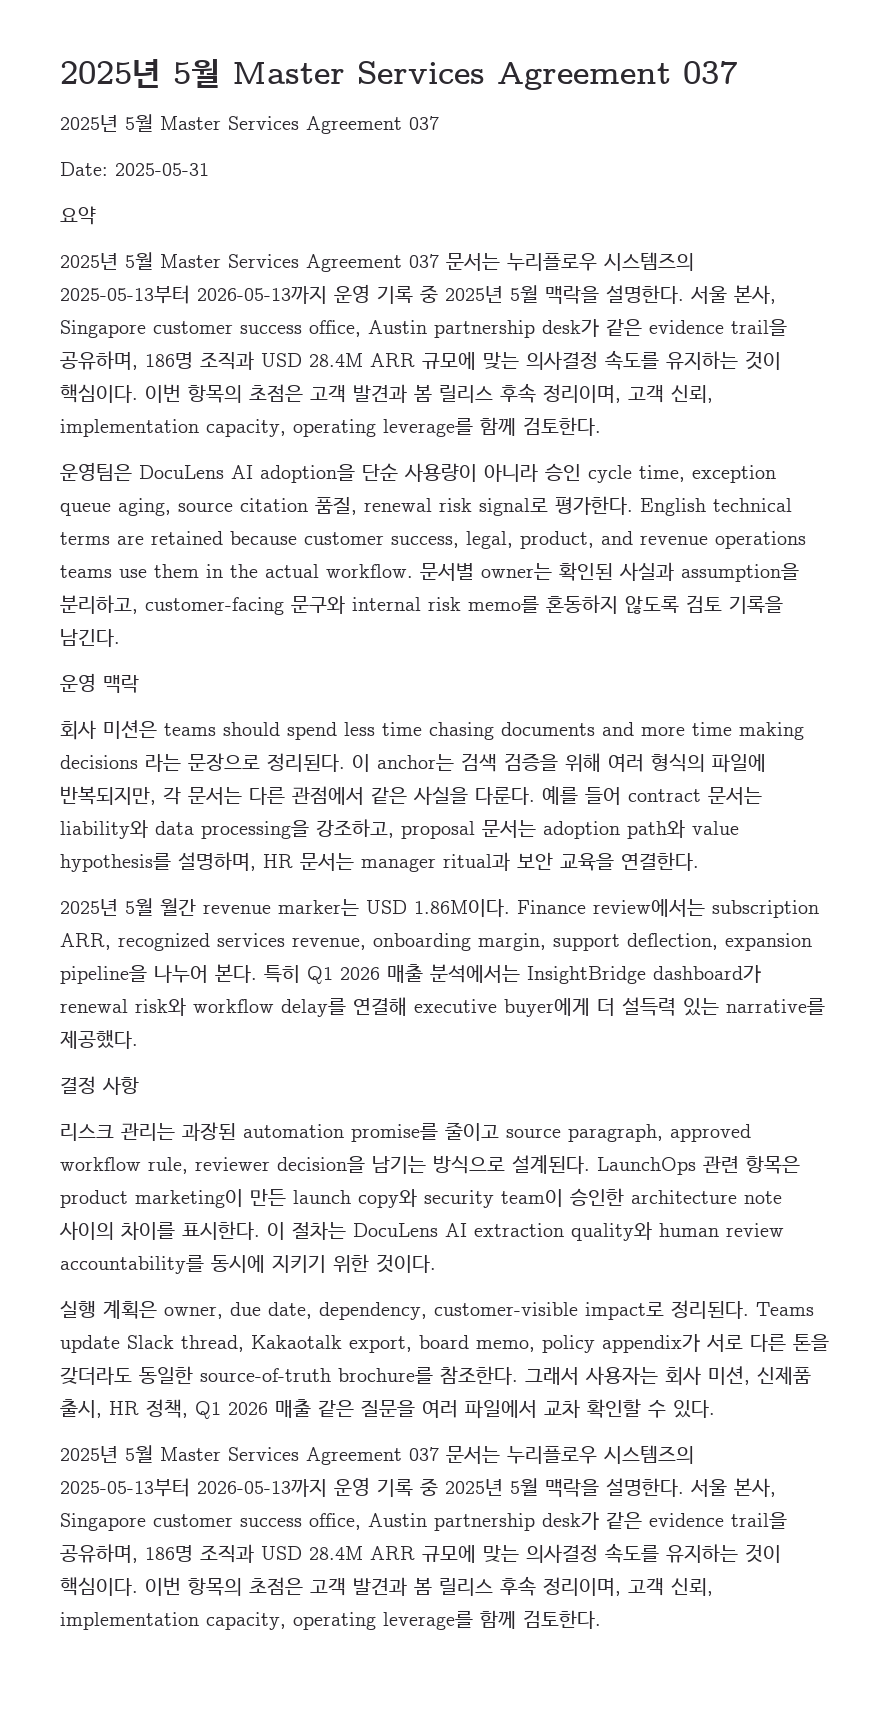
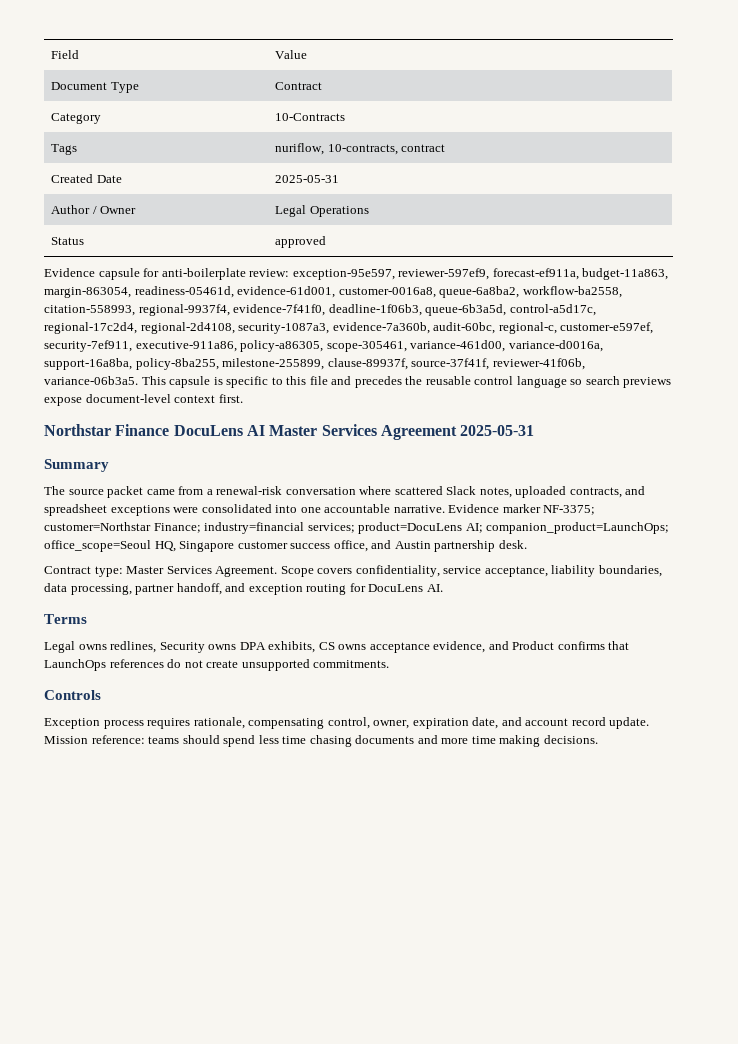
[60,59,737,90] [60,114,439,134] [60,162,209,176] [60,206,96,225] [60,252,694,272] [60,284,776,304] [60,319,787,338] [60,350,781,370] [60,383,713,403] [60,417,601,437] [60,462,776,483] [60,496,792,516] [60,531,806,549] [60,562,799,582] [60,595,783,615] [60,629,120,647] [60,673,139,693] [60,720,157,740] 2025년 5월 Master Services Agreement 037 // 2025년 5월 Master Services Agreement 037 // Date: 2025-05-31 // 요약 // 2025년 5월 Master Services Agreement 037 문서는 누리플로우 시스템즈의 2025-05-13부터 2026-05-13까지 운영 기록 중 2025년 5월 맥락을 설명한다. 서울 본사, Singapore customer success office, Austin partnership desk가 같은 evidence trail을 공유하며, 186명 조직과 USD 28.4M ARR 규모에 맞는 의사결정 속도를 유지하는 것이 핵심이다. 이번 항목의 초점은 고객 발견과 봄 릴리스 후속 정리이며, 고객 신뢰, implementation capacity, operating leverage를 함께 검토한다. // 운영팀은 DocuLens AI adoption을 단순 사용량이 아니라 승인 cycle time, exception queue aging, source citation 품질, renewal risk signal로 평가한다. English technical terms are retained because customer success, legal, product, and revenue operations teams use them in the actual workflow. 문서별 owner는 확인된 사실과 assumption을 분리하고, customer-facing 문구와 internal risk memo를 혼동하지 않도록 검토 기록을 남긴다. // 운영 맥락 // 회사 미션은 -> [51,50,80,59] [275,50,308,59] [51,82,139,93] [275,82,323,90] [51,113,102,124] [275,113,346,121] [51,144,78,155] [275,143,446,155] [51,174,122,183] [275,175,340,183] [51,205,137,214] [275,205,369,217] [51,237,85,245] [275,236,327,248] [44,268,669,280] [44,286,622,298] [44,304,596,316] [44,322,654,334] [44,340,603,352] [44,358,585,370] [44,376,672,388] [44,394,243,406] [44,424,535,440] [44,459,109,472] [44,486,646,498] [44,504,596,516] [44,522,670,534] [44,540,527,552] [44,565,662,577] [44,583,443,595] [44,614,87,624] [44,641,630,653] [44,659,390,671] [44,690,101,700] [44,717,650,729] [44,735,145,744] Field | Value // Document Type | Contract // Category | 10-Contracts // Tags | nuriflow, 10-contracts, contract // Created Date | 2025-05-31 // Author / Owner | Legal Operations // Status | approved // Evidence capsule for anti-boilerplate review: exception-95e597, reviewer-597ef9, forecast-ef911a, budget-11a863, margin-863054, readiness-05461d, evidence-61d001, customer-0016a8, queue-6a8ba2, workflow-ba2558, citation-558993, regional-9937f4, evidence-7f41f0, deadline-1f06b3, queue-6b3a5d, control-a5d17c, regional-17c2d4, regional-2d4108, security-1087a3, evidence-7a360b, audit-60bc, regional-c, customer-e597ef, security-7ef911, executive-911a86, policy-a86305, scope-305461, variance-461d00, variance-d0016a, support-16a8ba, policy-8ba255, milestone-255899, clause-89937f, source-37f41f, reviewer-41f06b, variance-06b3a5. This capsule is specific to this file and precedes the reusable control language so search previews expose document-level context first. // Northstar Finance DocuLens AI Master Services Agreement 2025-05-31 // Summary // The source packet came from a renewal-risk conversation where scattered Slack notes, uploaded contracts, and spreadsheet exceptions were consolidated into one accountable narrative. Evidence marker NF-3375; customer=Northstar Finance; industry=financial services; product=DocuLens AI; companion_product=LaunchOps; office_scope=Seoul HQ, Singapore customer success office, and Austin partnership desk. // Contract type: Master Services Agreement. Scope covers confidentiality, service acceptance, liability boundaries, data processing, partner handoff, and exception routing for DocuLens AI. // Terms // Legal owns redlines, Security owns DPA exhibits, CS owns acceptance evidence, and Product confirms that LaunchOps references do not create unsupported commitments. // Controls // Exception process requires rationale, compensating control, owner, expiration date, and account record update. Mission reference:
[60,753,766,773] [60,786,762,805] [60,819,739,839] [60,852,699,872] [60,898,819,918] [60,933,812,951] [60,964,761,984] [60,997,825,1017] [60,1030,138,1049] [60,1076,139,1095] [60,1122,751,1142] [60,1155,800,1175] [60,1188,782,1208] [59,1221,784,1241] [60,1254,436,1274] [60,1300,814,1320] [60,1334,829,1353] [60,1366,811,1386] [60,1399,715,1419] [60,1445,694,1465] [60,1477,776,1497] [60,1512,787,1531] [60,1543,781,1563] [60,1576,713,1596] [60,1610,601,1630] decisions 라는 문장으로 정리된다. 이 anchor는 검색 검증을 위해 여러 형식의 파일에 반복되지만, 각 문서는 다른 관점에서 같은 사실을 다룬다. 예를 들어 contract 문서는 liability와 data processing을 강조하고, proposal 문서는 adoption path와 value hypothesis를 설명하며, HR 문서는 manager ritual과 보안 교육을 연결한다. // 2025년 5월 월간 revenue marker는 USD 1.86M이다. Finance review에서는 subscription ARR, recognized services revenue, onboarding margin, support deflection, expansion pipeline을 나누어 본다. 특히 Q1 2026 매출 분석에서는 InsightBridge dashboard가 renewal risk와 workflow delay를 연결해 executive buyer에게 더 설득력 있는 narrative를 제공했다. // 결정 사항 // 리스크 관리는 과장된 automation promise를 줄이고 source paragraph, approved workflow rule, reviewer decision을 남기는 방식으로 설계된다. LaunchOps 관련 항목은 product marketing이 만든 launch copy와 security team이 승인한 architecture note 사이의 차이를 표시한다. 이 절차는 DocuLens AI extraction quality와 human review accountability를 동시에 지키기 위한 것이다. // 실행 계획은 owner, due date, dependency, customer-visible impact로 정리된다. Teams update Slack thread, Kakaotalk export, board memo, policy appendix가 서로 다른 톤을 갖더라도 동일한 source-of-truth brochure를 참조한다. 그래서 사용자는 회사 미션, 신제품 출시, HR 정책, Q1 2026 매출 같은 질문을 여러 파일에서 교차 확인할 수 있다. // 2025년 5월 Master Services Agreement 037 문서는 누리플로우 시스템즈의 2025-05-13부터 2026-05-13까지 운영 기록 중 2025년 5월 맥락을 설명한다. 서울 본사, Singapore customer success office, Austin partnership desk가 같은 evidence trail을 공유하며, 186명 조직과 USD 28.4M ARR 규모에 맞는 의사결정 속도를 유지하는 것이 핵심이다. 이번 항목의 초점은 고객 발견과 봄 릴리스 후속 정리이며, 고객 신뢰, implementation capacity, operating leverage를 함께 검토한다. -> [543,735,598,744] decisions.

